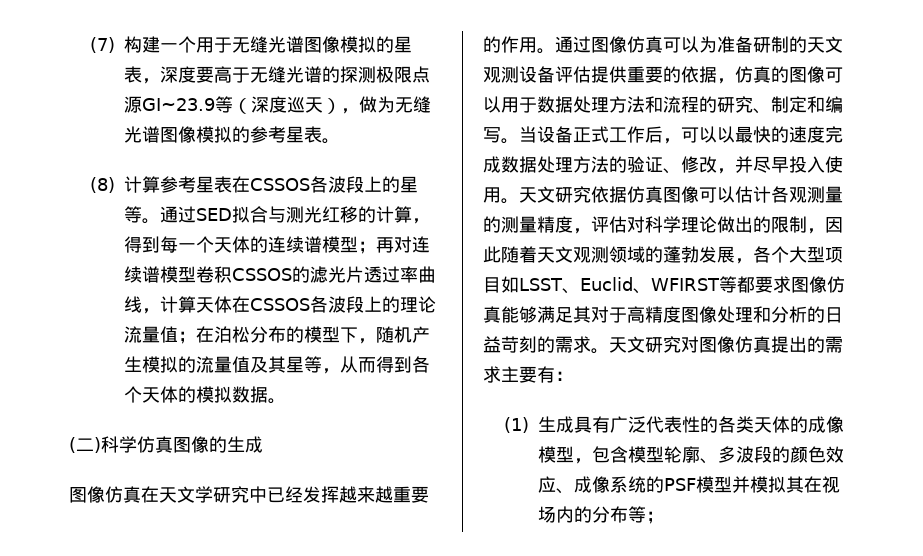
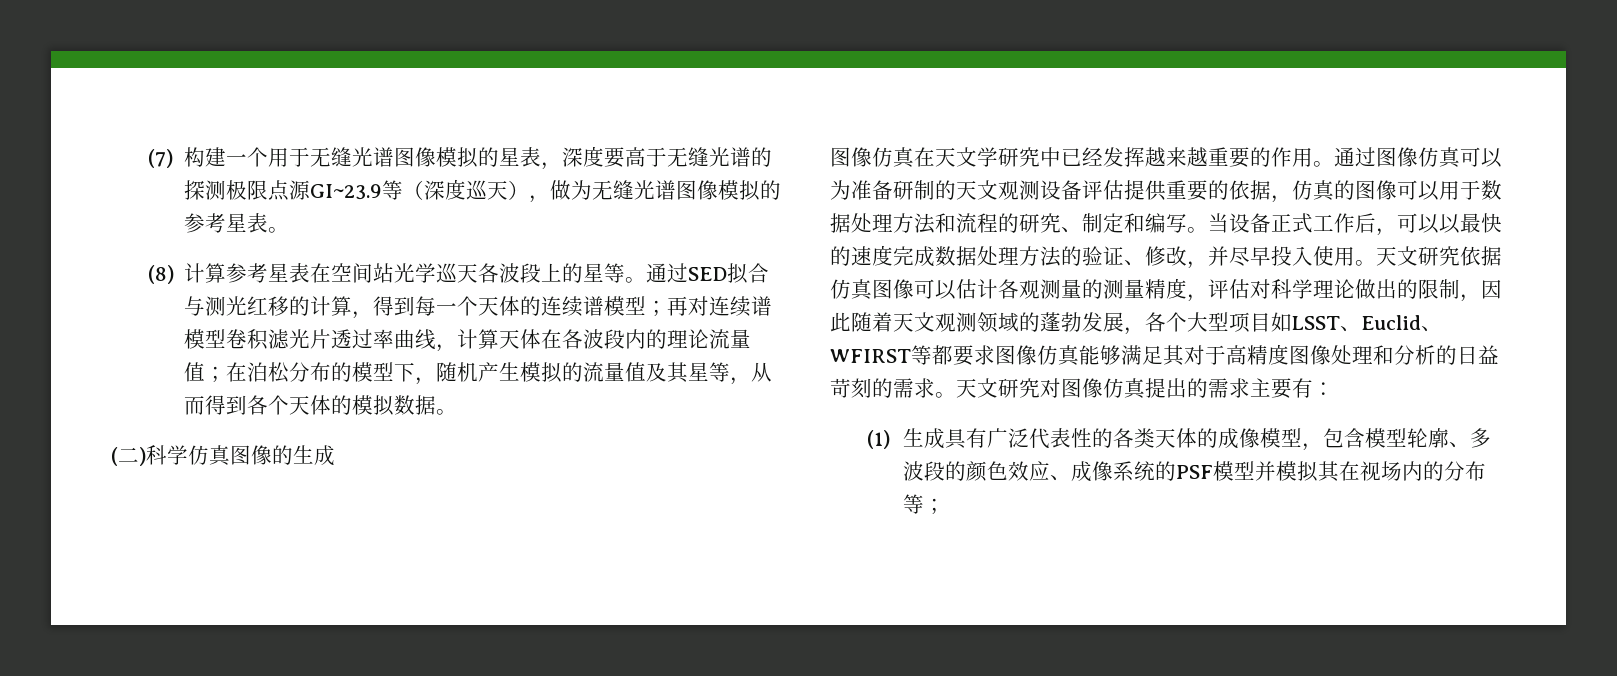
[250,178,311,191] CSSOS -> [331,263,479,283] 空间站光学巡天
[232,266,311,283] CSSOS的 -> (269, 339) none
[250,296,383,313] CSSOS各波段上 -> [562,329,647,349] 各波段内

